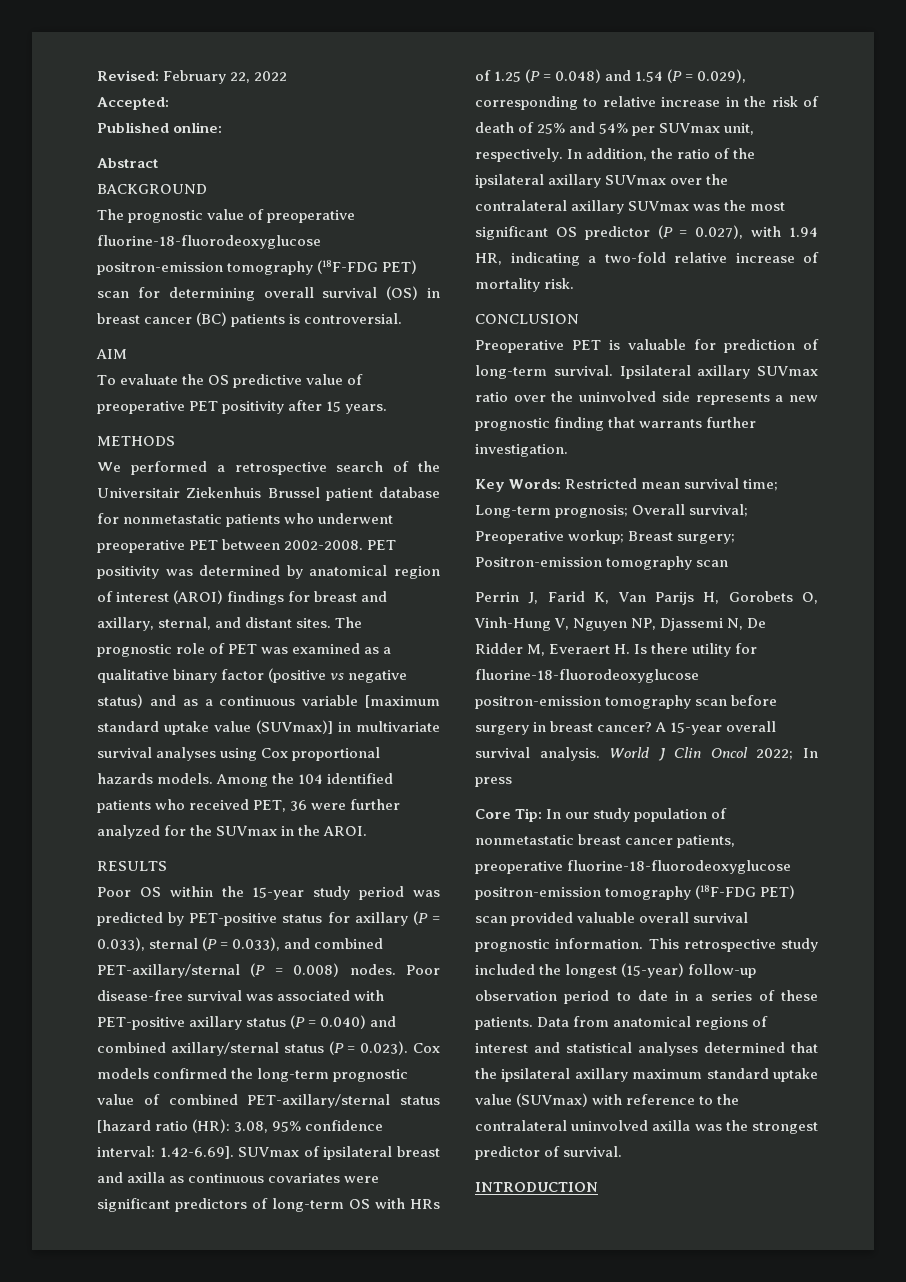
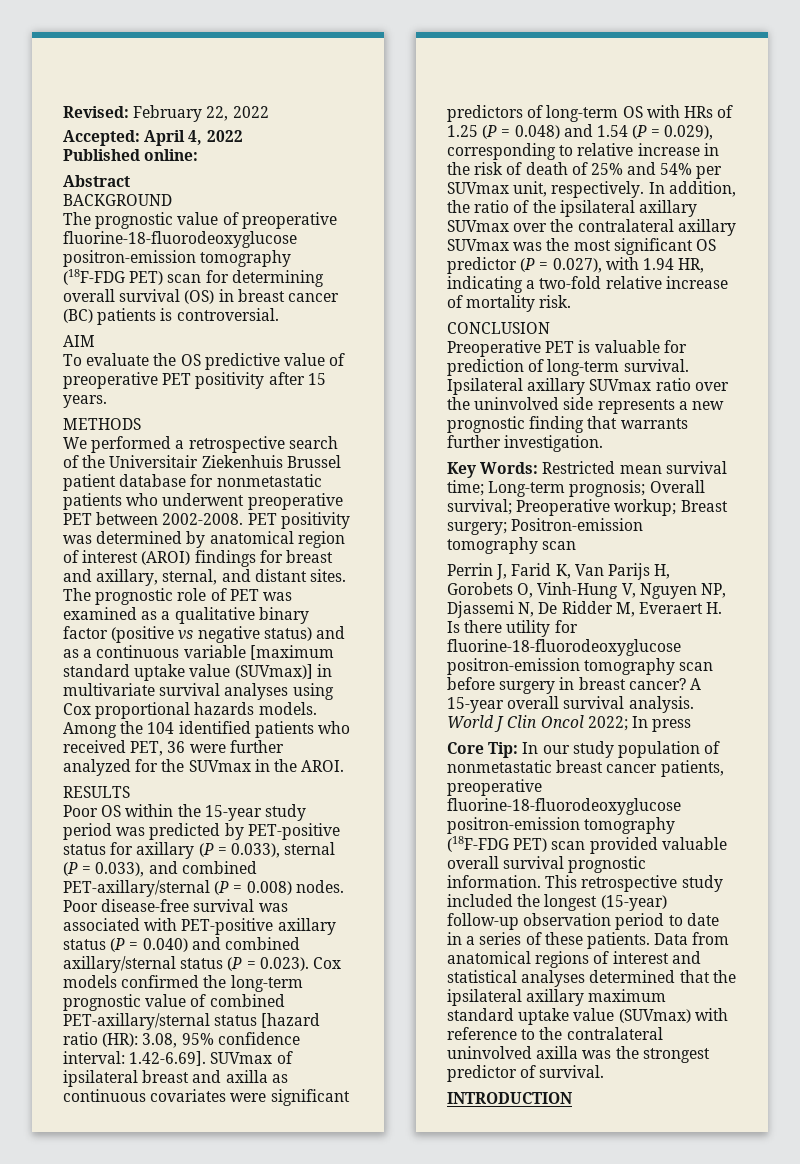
(169, 103) none -> [144,130,243,146] April 4, 2022

